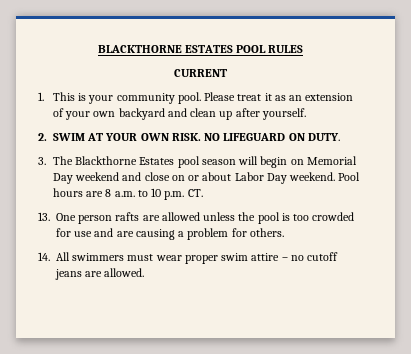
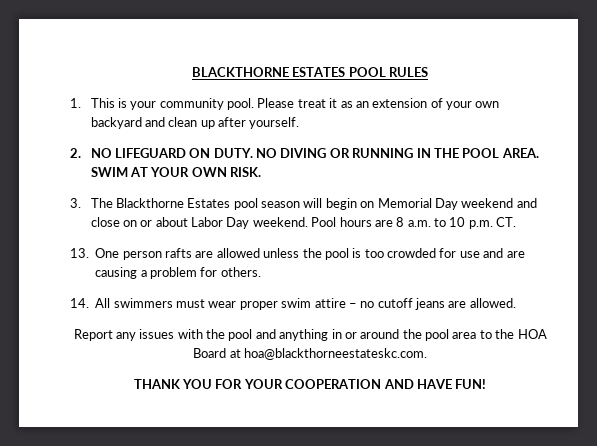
[174,69,227,77] // CURRENT -> (429, 72) none
(47, 137) none -> [90,148,539,158] NO LIFEGUARD ON DUTY. NO DIVING OR RUNNING IN THE POOL AREA.
[204,133,340,141] NO LIFEGUARD ON DUTY. -> (262, 172) none
(145, 272) none -> [73,329,547,341] [193,348,427,360] [133,379,487,389] // Report any issues with the pool and anything in or around the pool area to the HOA Board at hoa@blackthorneestateskc.com. // THANK YOU FOR YOUR COOPERATION AND HAVE FUN!

